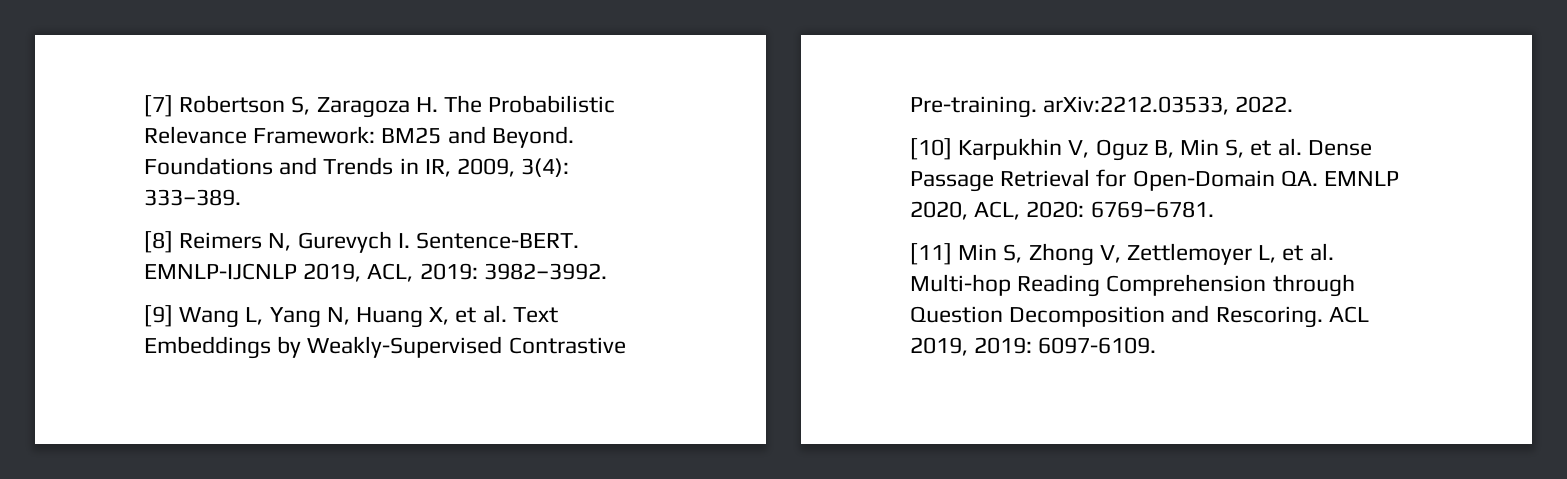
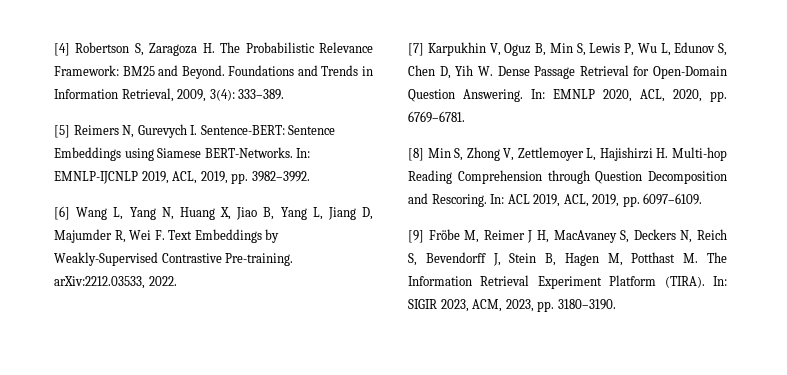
[144,95,173,117] [7] -> [54,43,70,56] [4]
[424,159,451,177] IR, -> [54,88,174,102] Information Retrieval,
[144,231,173,253] [8] -> [54,125,70,138] [5]
[416,232,580,249] Sentence-BERT. -> [200,125,336,135] [54,147,311,161] Sentence-BERT: Sentence Embeddings using Siamese BERT-Networks. In:
[419,263,478,280] 2019: -> [200,171,249,184] 2019, pp.
[144,305,173,327] [9] -> [54,206,70,220] [6]
[455,305,507,323] et al. -> [236,207,373,220] [54,229,165,243] Jiao B, Yang L, Jiang D, Majumder R, Wei F.
[910,138,952,160] [10] -> [408,43,424,56] [7]
[1250,138,1302,156] et al. -> [589,42,727,56] [408,65,493,79] Lewis P, Wu L, Edunov S, Chen D, Yih W.
[1280,170,1318,186] QA. -> [408,89,545,102] Question Answering. In:
[1026,201,1085,218] 2020: -> [673,89,727,102] 2020, pp.
[910,243,952,265] [11] -> [408,148,424,161] [8]
[1282,243,1334,261] et al. -> [599,147,669,161] Hajishirzi H.
(1323, 317) none -> [490,194,505,204] In:
[974,337,1157,354] 2019: 6097-6109. -> [563,193,703,207] [408,229,727,243] [408,252,727,266] [408,275,727,289] [408,299,616,312] ACL, 2019, pp. 6097–6109. // [9] Fröbe M, Reimer J H, MacAvaney S, Deckers N, Reich S, Bevendorff J, Stein B, Hagen M, Potthast M. The Information Retrieval Experiment Platform (TIRA). In: SIGIR 2023, ACM, 2023, pp. 3180–3190.

